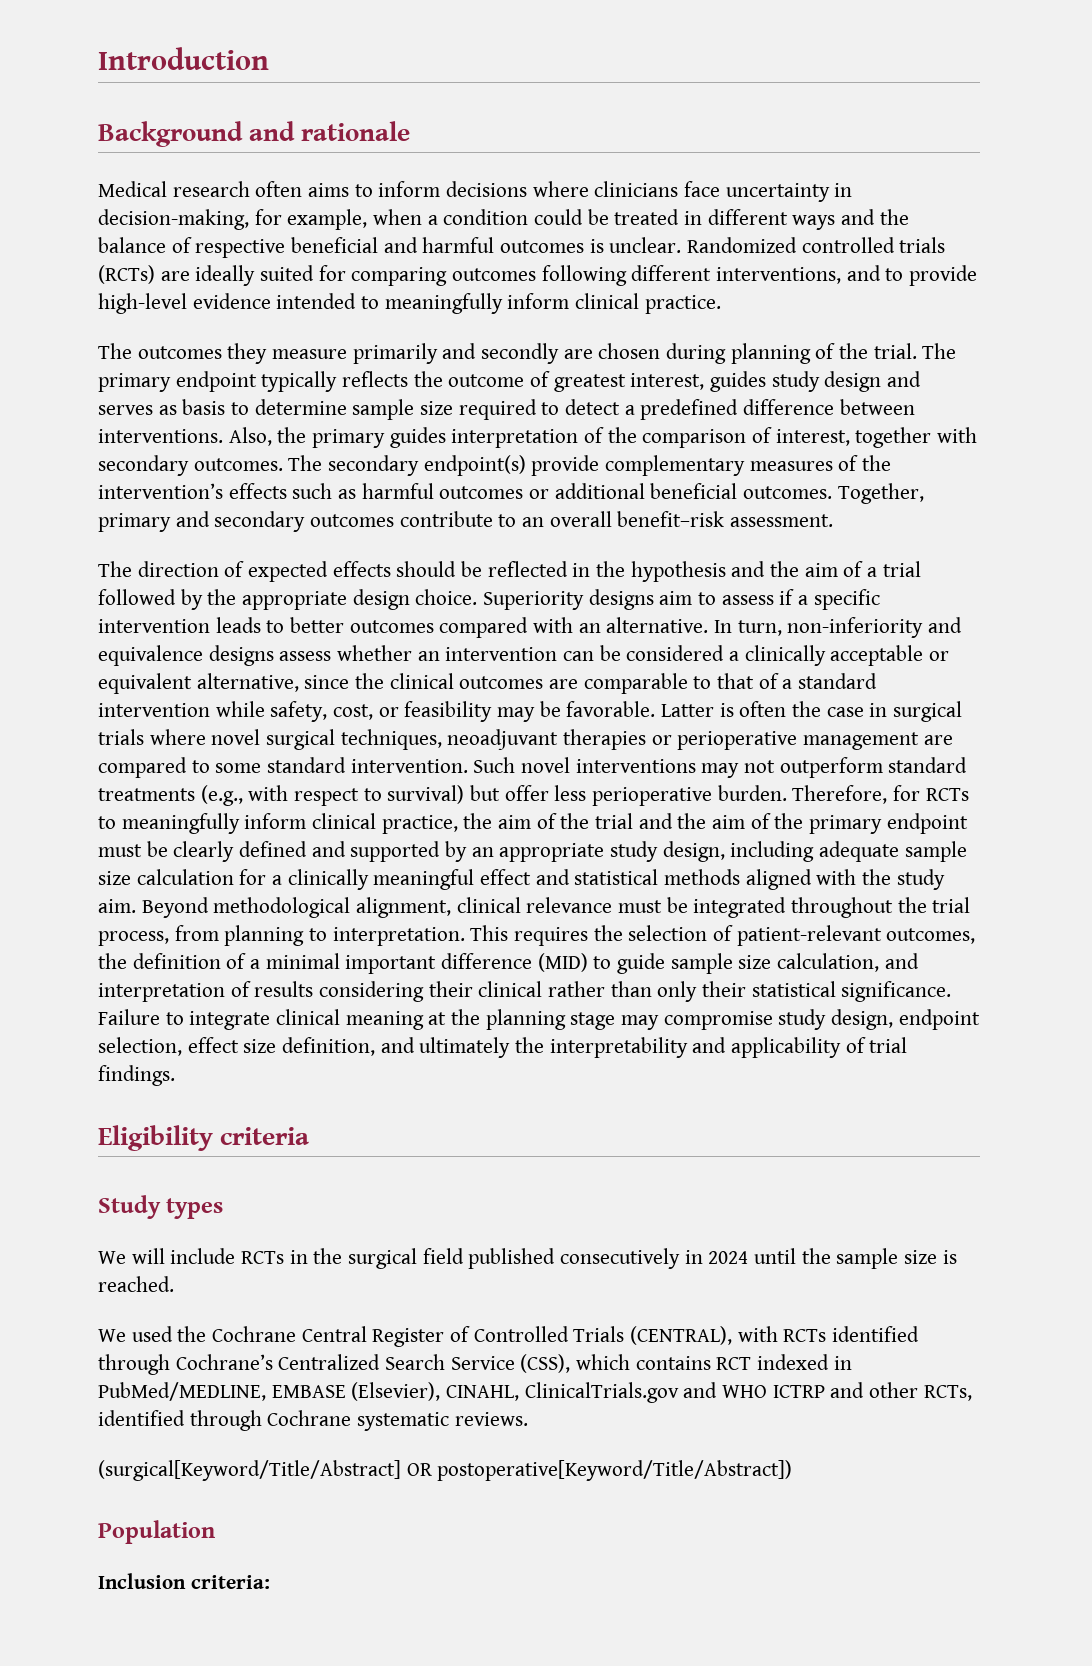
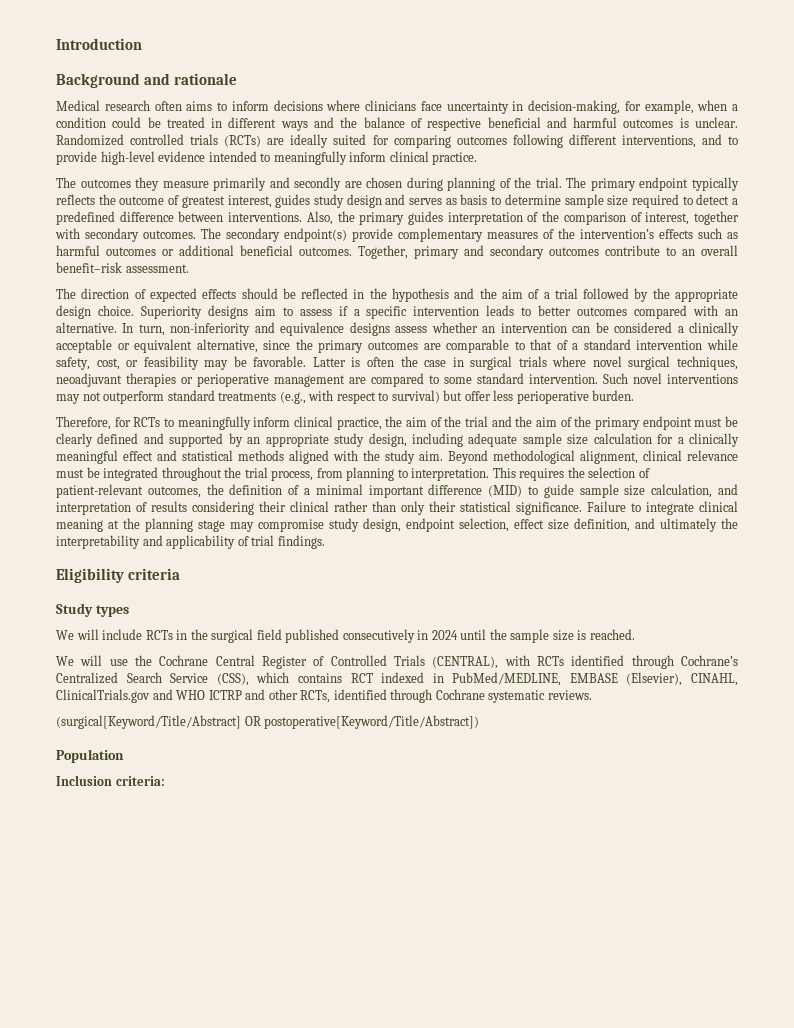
[389,673,454,689] clinical -> [318,340,364,353] primary
(787, 793) none -> (635, 395) //
[131,1326,173,1342] used -> [80,655,128,666] will use

